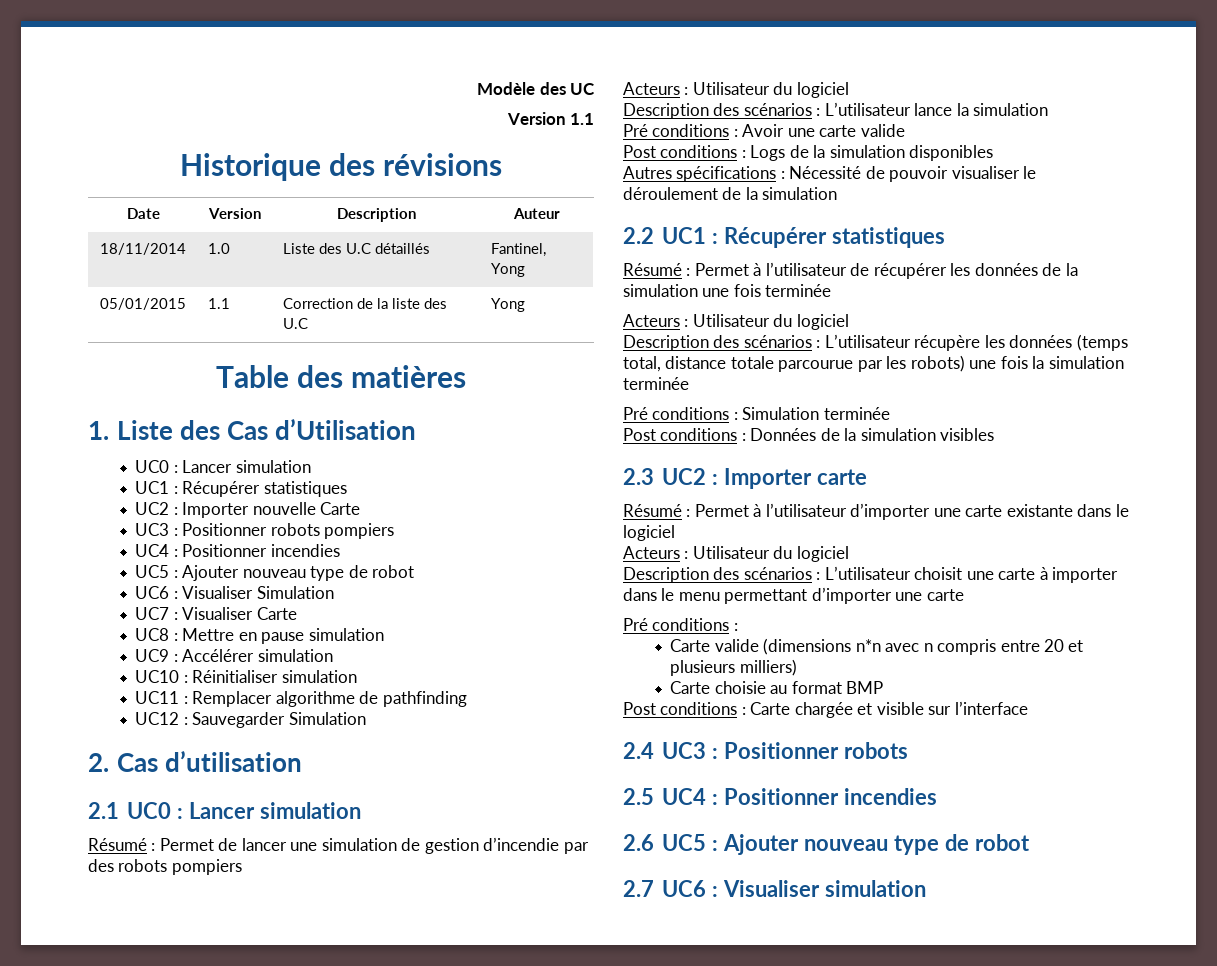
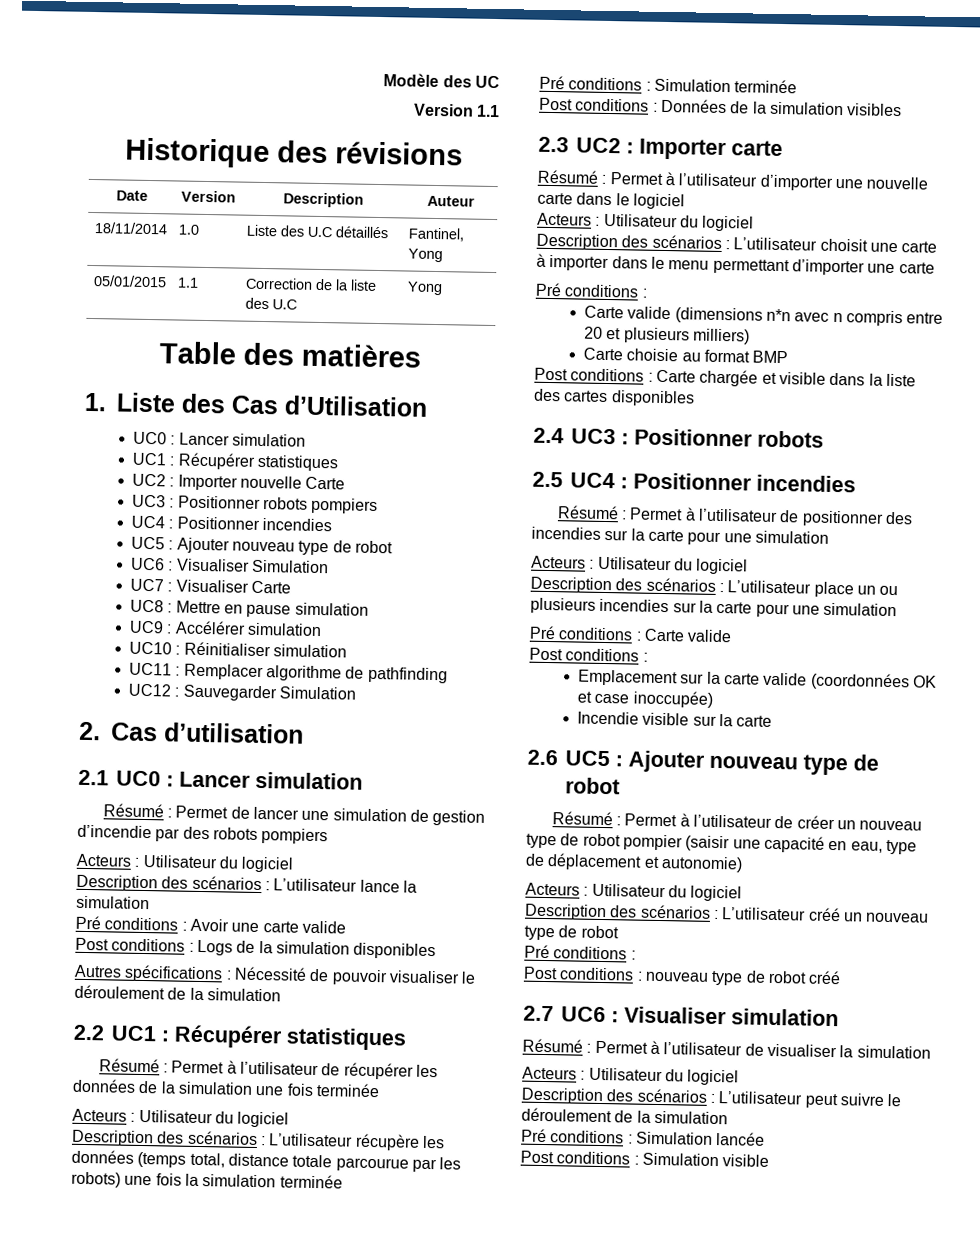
[965,504,1073,517] carte existante -> [866,176,929,190] [537,192,573,205] nouvelle carte
[928,701,1028,715] sur l’interface -> [829,372,916,387] [534,388,695,407] dans la liste des cartes disponibles
(938, 796) none -> [556,505,913,527] [531,526,829,546] [531,555,749,575] [530,576,899,598] [530,597,898,618] [529,625,733,643] [529,647,648,662] [578,669,938,691] [577,690,713,708] [577,711,773,727] // Résumé : Permet à l’utilisateur de positionner des incendies sur la carte pour une simulation // Acteurs : Utilisateur du logiciel // Description des scénarios : L’utilisateur place un ou plusieurs incendies sur la carte pour une simulation // Pré conditions : Carte valide // Post conditions : // Emplacement sur la carte valide (coordonnées OK et case inoccupée) // Incendie visible sur la carte
(1030, 842) none -> [551,811,923,831] [526,833,917,855] [525,853,743,873] [525,882,743,902] [524,903,930,923] [524,925,619,941] [524,944,636,960] [523,966,842,986] // Résumé : Permet à l’utilisateur de créer un nouveau type de robot pompier (saisir une capacité en eau, type de déplacement et autonomie) // Acteurs : Utilisateur du logiciel // Description des scénarios : L’utilisateur créé un nouveau type de robot // Pré conditions : // Post conditions : nouveau type de robot créé
(927, 888) none -> [522,1038,931,1059] [522,1066,740,1086] [521,1087,902,1109] [521,1107,728,1125] [521,1128,766,1146] [520,1150,770,1167] // Résumé : Permet à l’utilisateur de visualiser la simulation // Acteurs : Utilisateur du logiciel // Description des scénarios : L’utilisateur peut suivre le déroulement de la simulation // Pré conditions : Simulation lancée // Post conditions : Simulation visible

